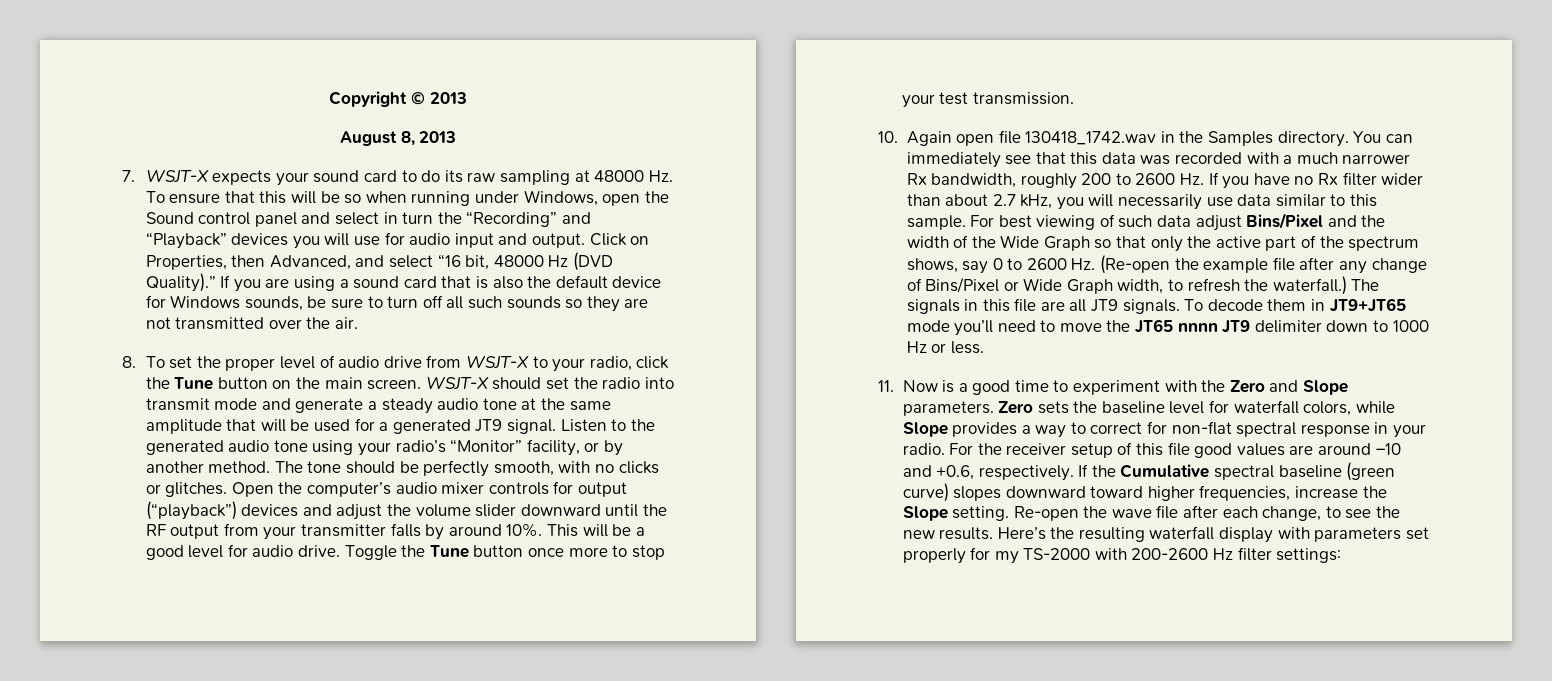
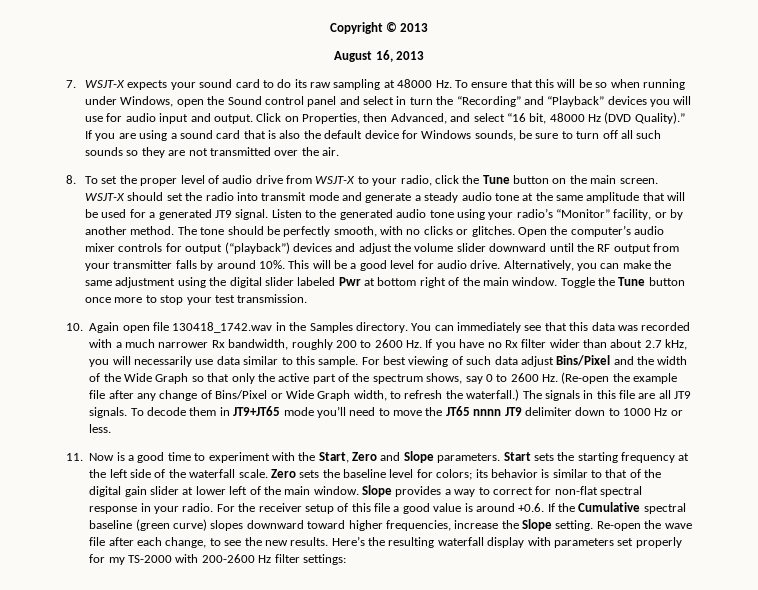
[400,131,415,146] 8, -> [375,50,393,62] 16,
(341, 551) none -> [503,260,672,271] [85,277,558,288] Alternatively, you can make the same adjustment using the digital slider labeled Pwr at bottom right of the main window.
(1226, 386) none -> [318,452,349,463] Start,
(994, 408) none -> [503,452,690,463] [89,469,268,478] Start sets the starting frequency at the left side of the waterfall scale.
[1233,400,1395,416] waterfall colors, while -> [436,469,662,480] [89,486,359,497] colors; its behavior is similar to that of the digital gain slider at lower left of the main window.
[1194,443,1401,458] [902,465,1074,481] good values are around –10 and +0.6, respectively. -> [393,503,545,514] a good value is around +0.6.

